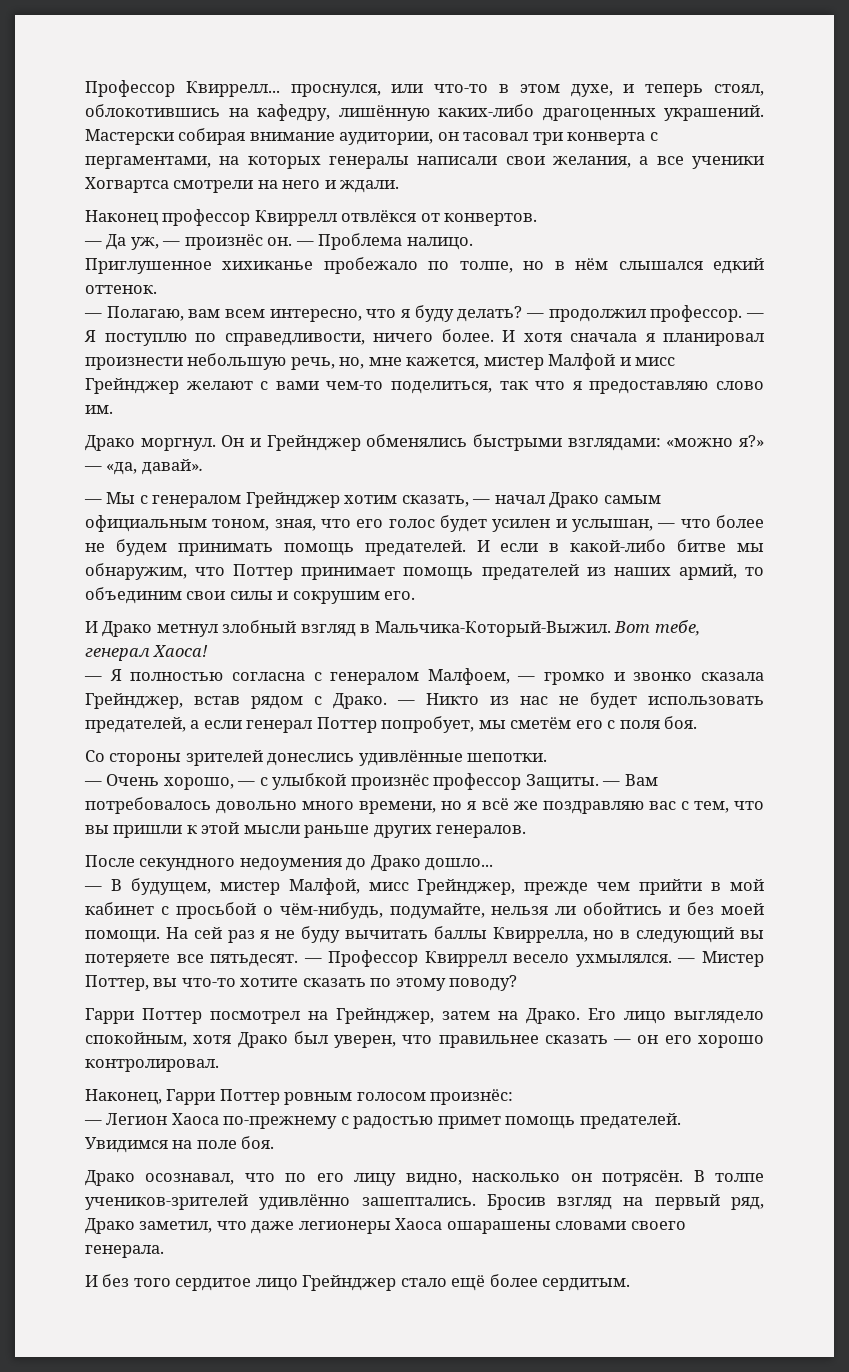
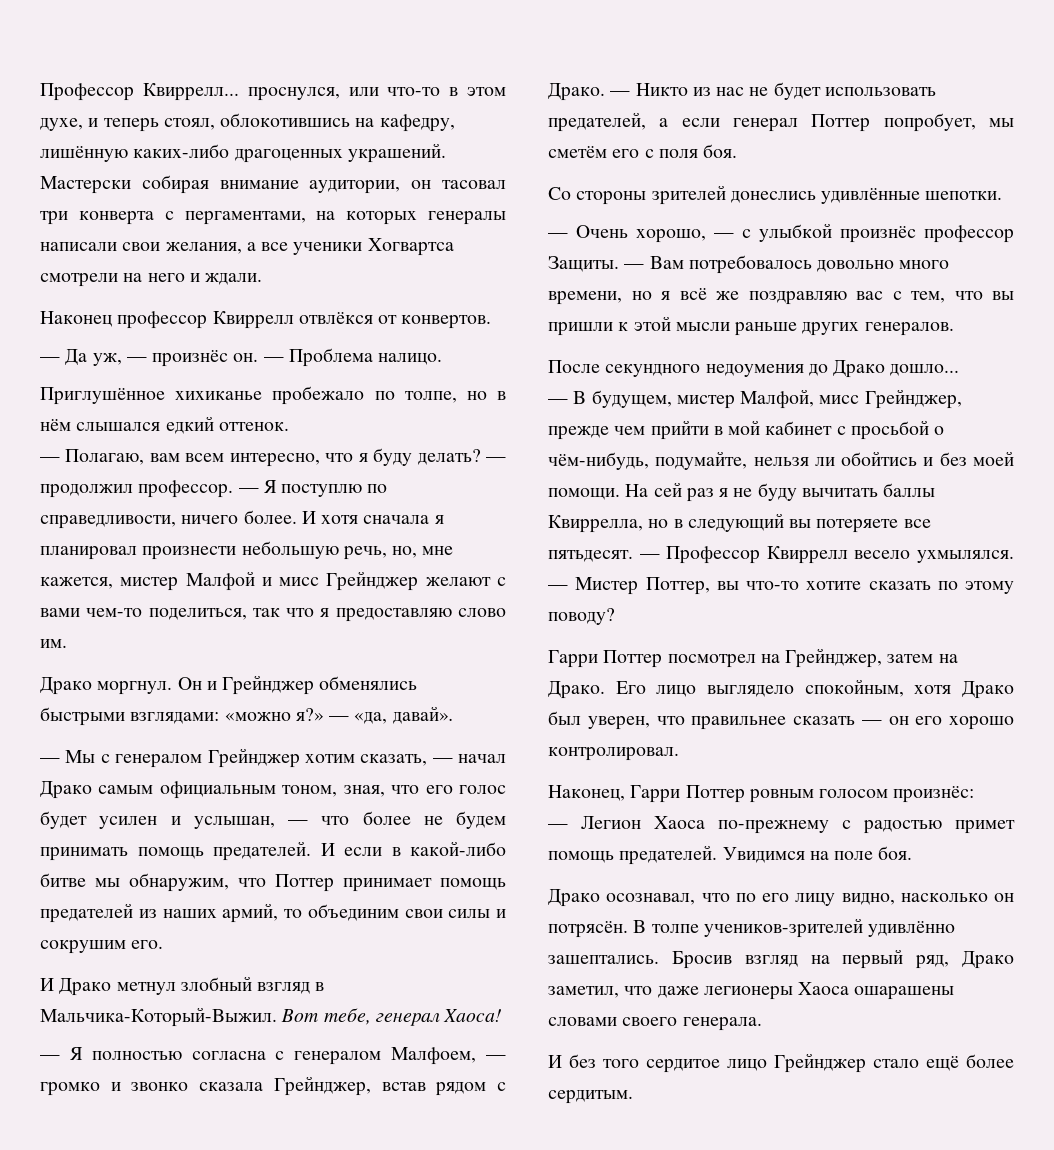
[85,258,212,274] Приглушенное -> [40,387,165,405] Приглушённое

